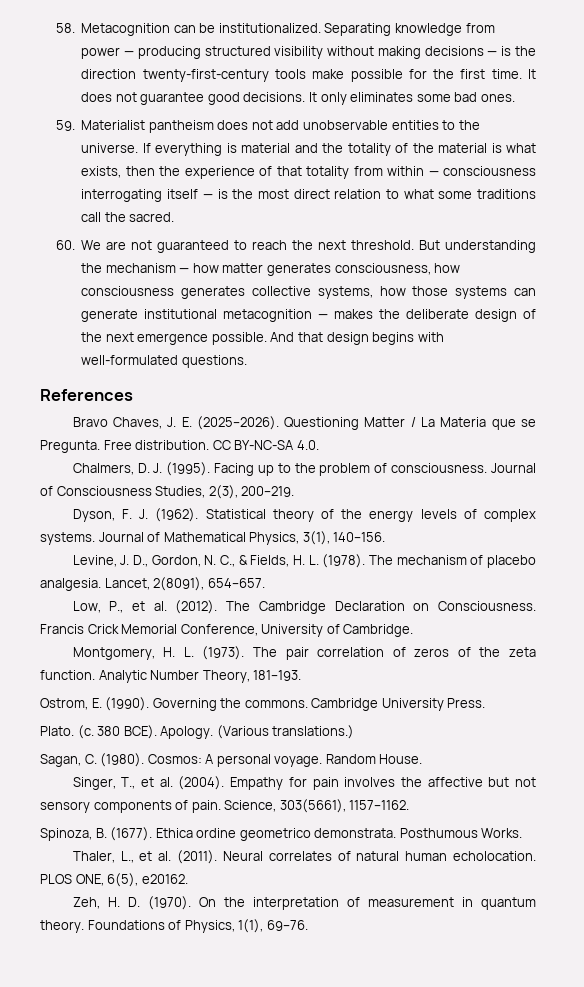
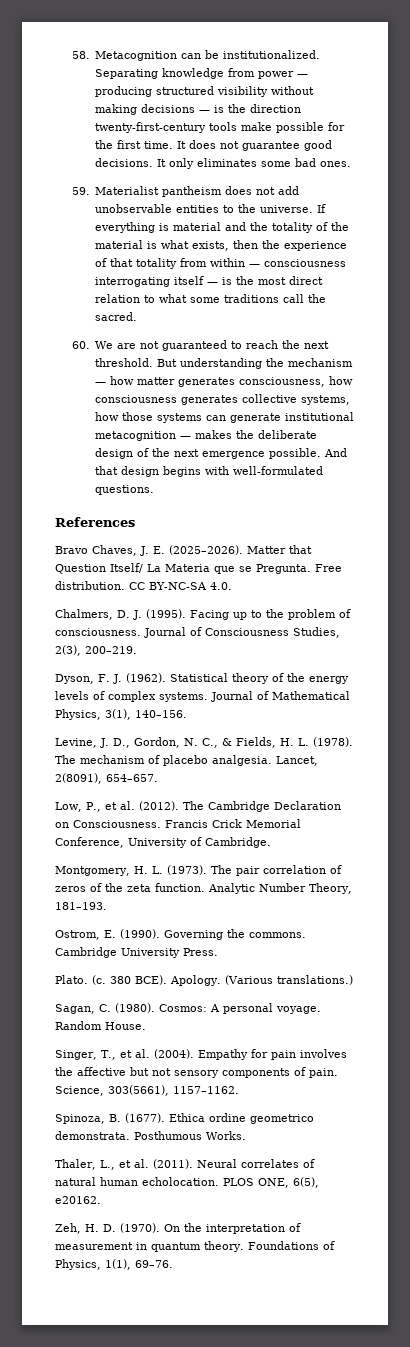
[284,417,416,430] Questioning Matter / -> [247,545,312,554] [55,563,143,574] Matter that Question Itself/

